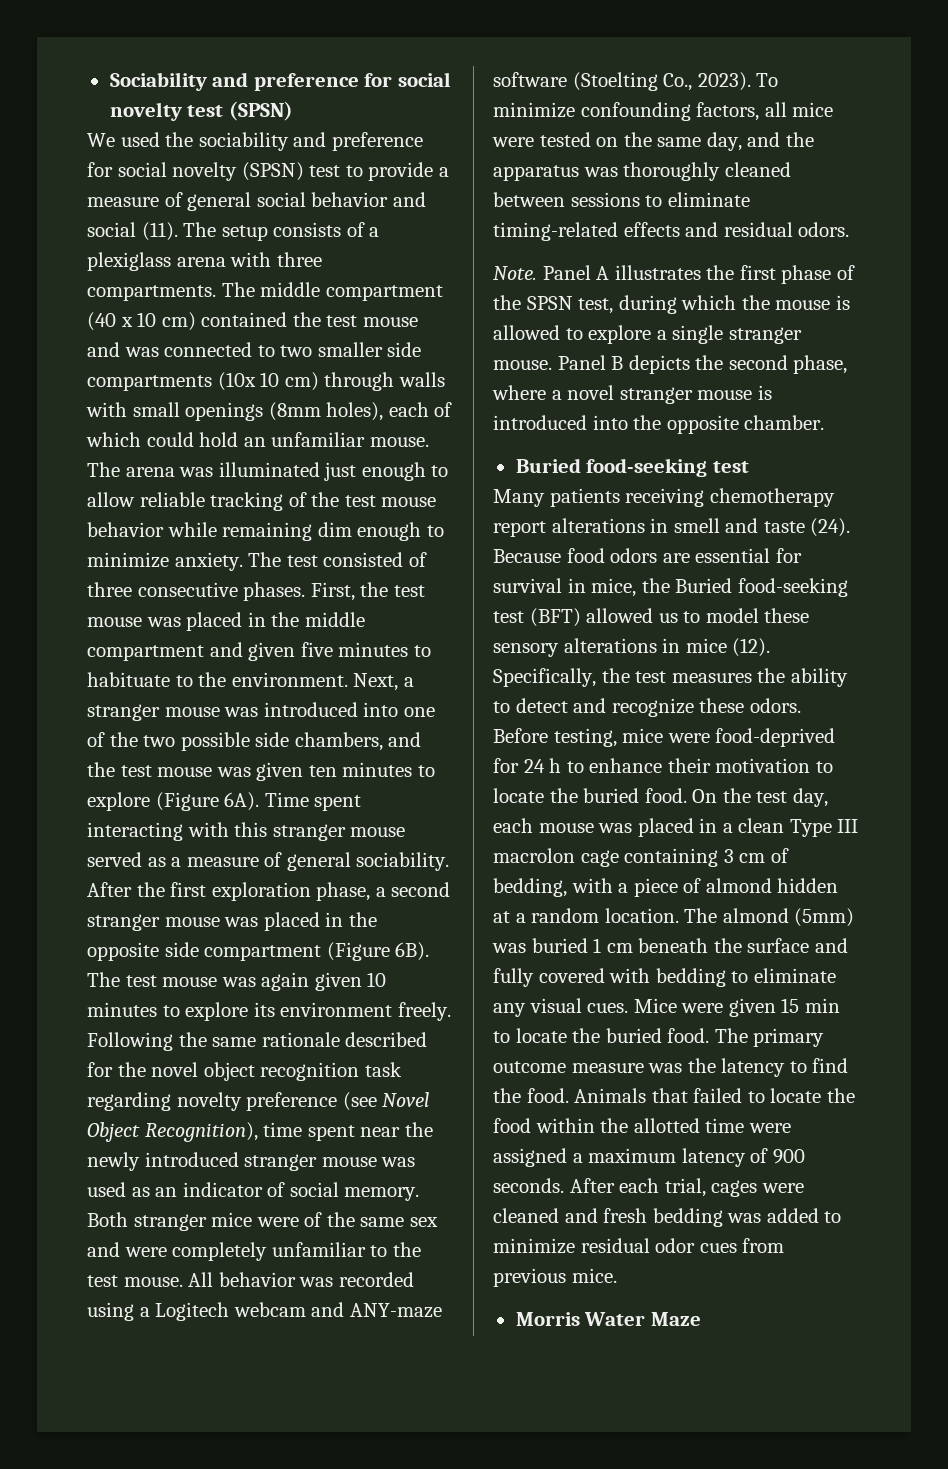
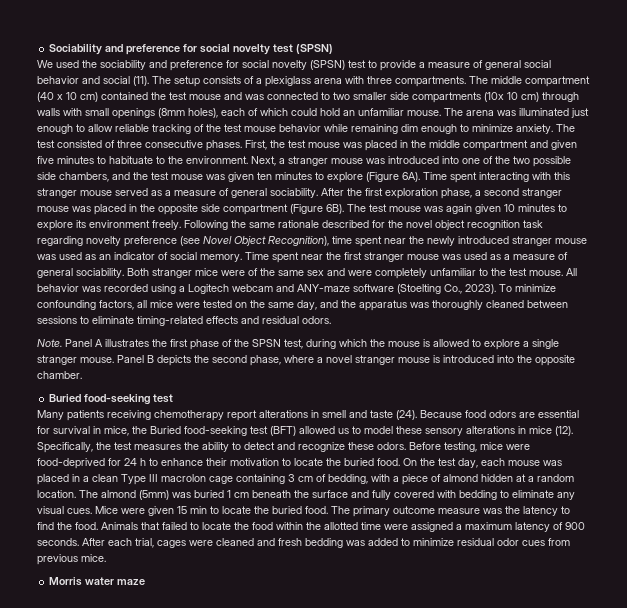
(420, 1194) none -> [245,252,568,263] [37,268,124,278] Time spent near the first stranger mouse was used as a measure of general sociability.
[584,1312,701,1326] Water Maze -> [85,577,146,585] water maze

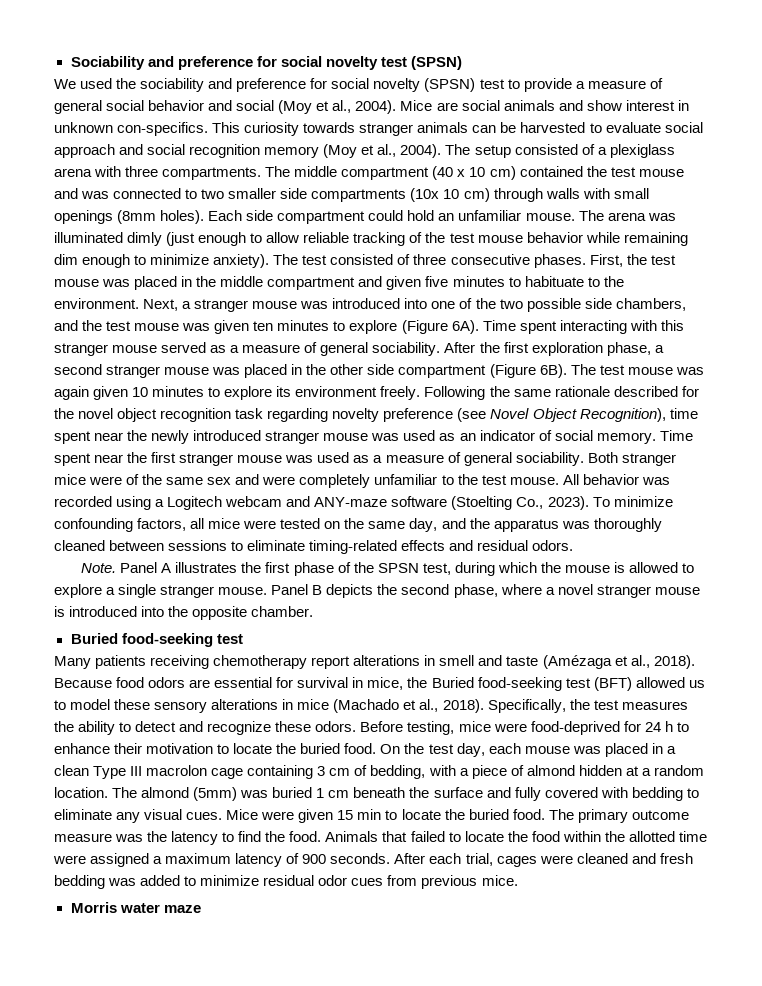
[133,76,149,86] (11). -> [278,100,689,114] [54,122,703,136] [54,144,442,158] (Moy et al., 2004). Mice are social animals and show interest in unknown con-specifics. This curiosity towards stranger animals can be harvested to evaluate social approach and social recognition memory (Moy et al., 2004).
[203,76,241,84] consists -> [514,144,578,155] consisted
[188,108,288,118] holes), each of which -> [160,210,366,224] holes). Each side compartment
[571,108,589,118] just -> [127,232,196,246] dimly (just
[516,124,553,134] anxiety. -> [213,254,270,268] anxiety).
[158,204,198,215] opposite -> [330,364,364,375] other
[396,410,417,420] (24). -> [542,655,695,669] (Amézaga et al., 2018).
[555,426,573,436] (12). -> [333,699,484,713] (Machado et al., 2018).

